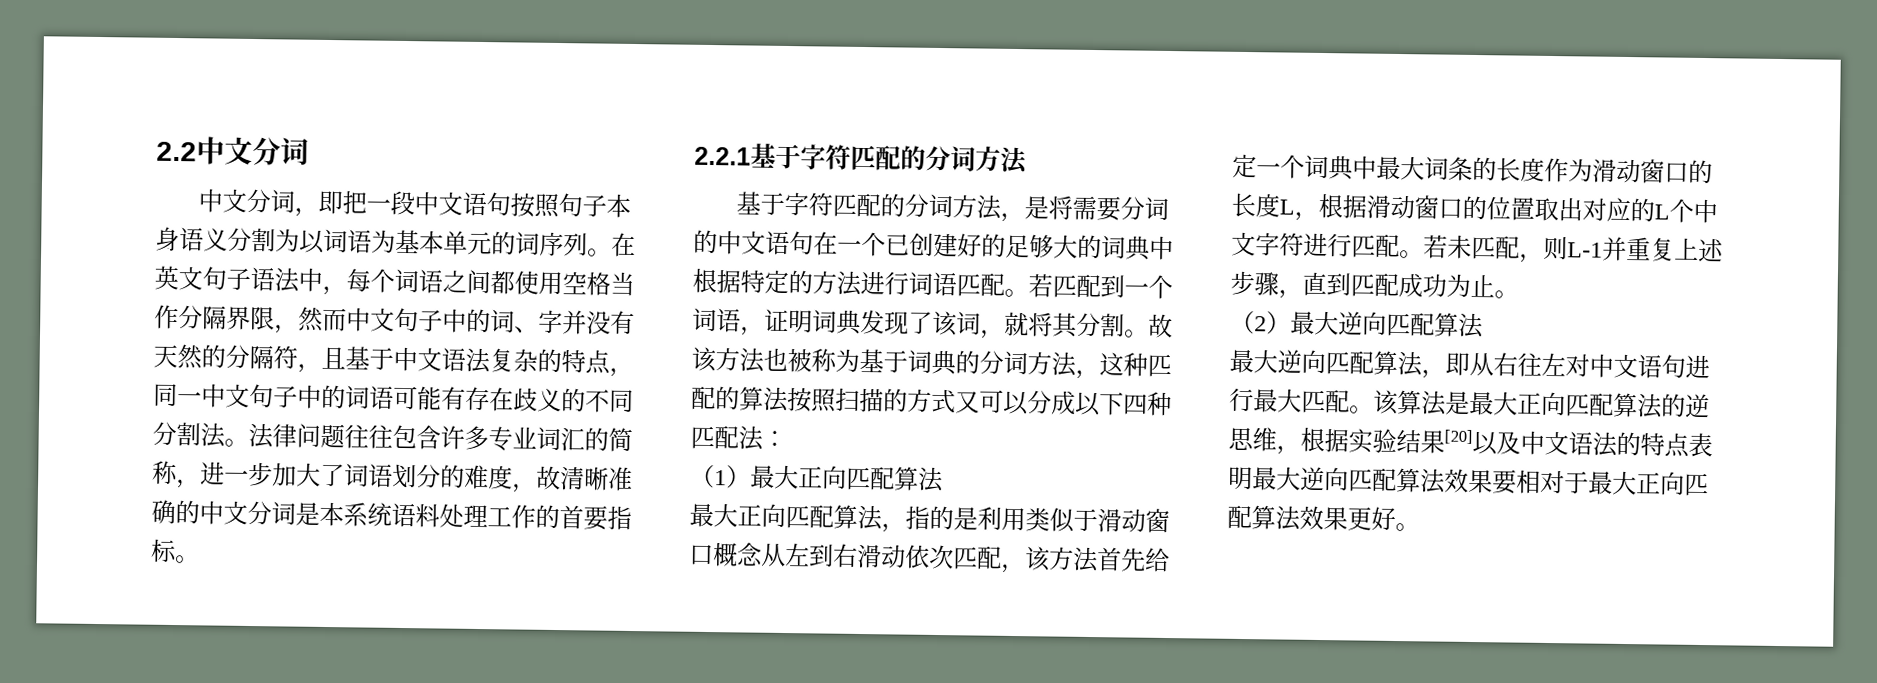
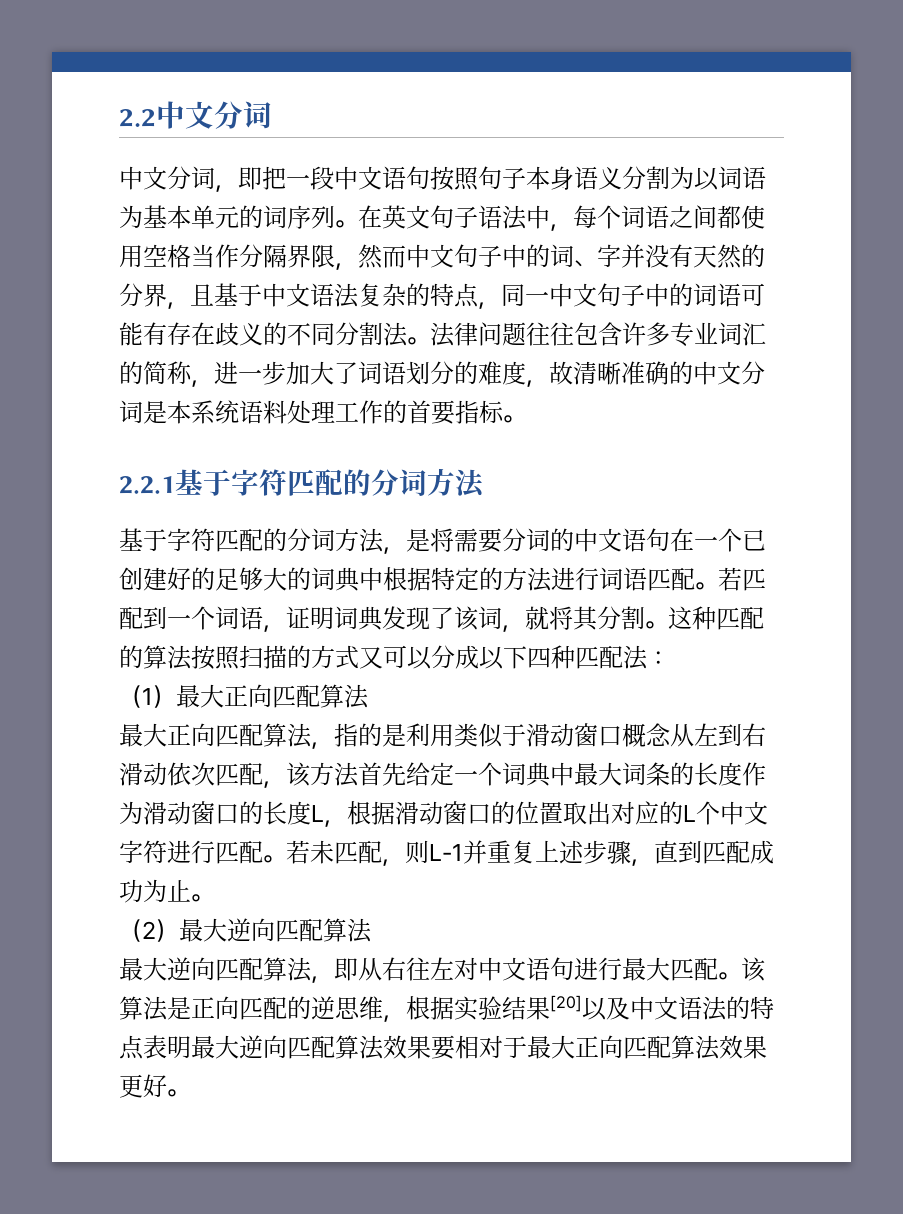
[249,344,298,370] 隔符 -> [143,283,167,307] 界
[1148,313,1173,339] [691,346,1100,380] 故该方法也被称为基于词典的分词方法， -> (668, 625) none
[1469,390,1663,419] 最大正向匹配算法 -> [191,996,287,1020] 正向匹配

